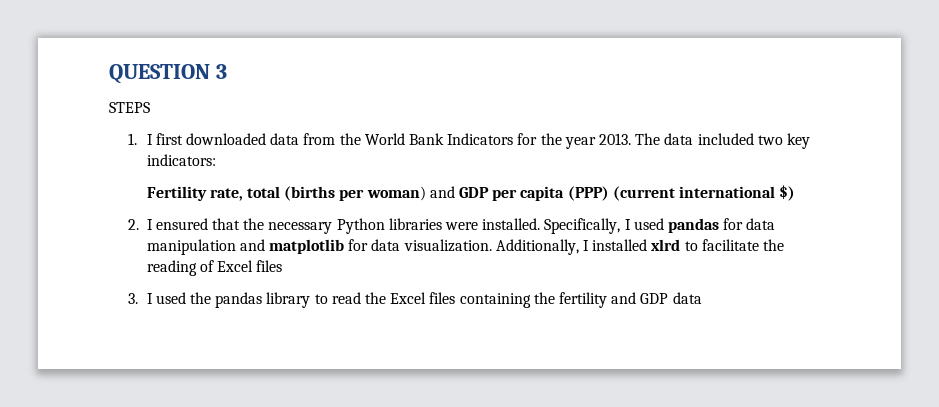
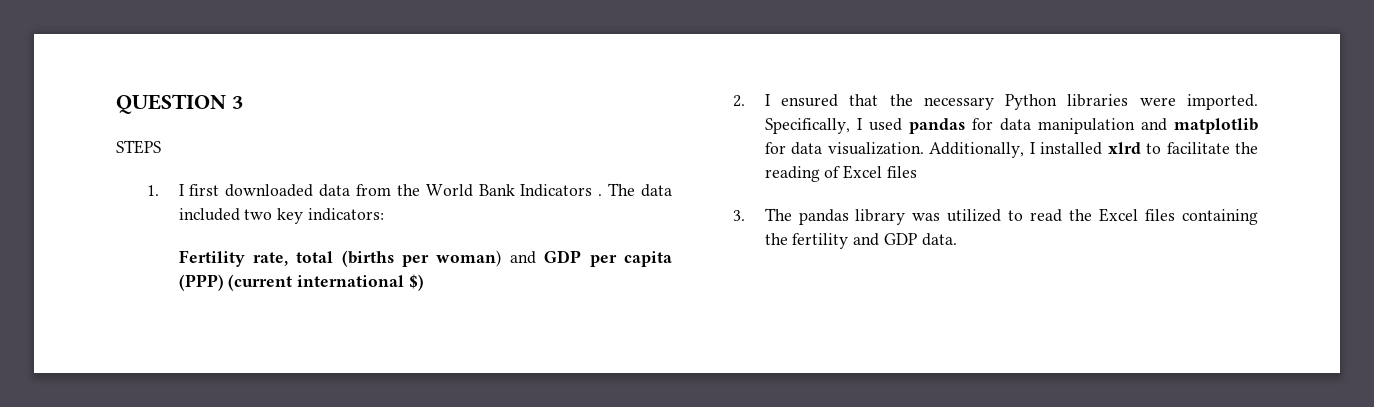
[517,133,631,149] for the year 2013. -> [598,194,603,196] .
[482,218,541,230] installed. -> [1187,94,1258,110] imported.
[146,292,311,308] I used the pandas library -> [764,208,1002,225] The pandas library was utilized
[672,292,702,304] data -> [921,233,957,246] data.

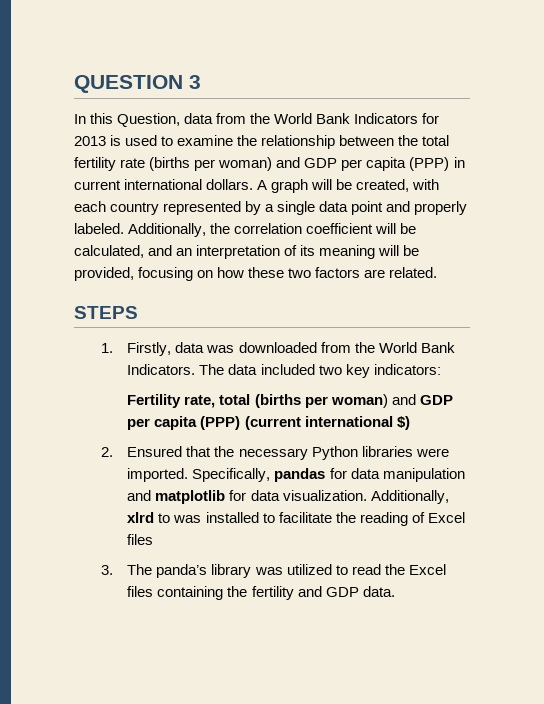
[116,140,161,154] [147,184,314,197] STEPS // 1. I first downloaded -> [74,113,181,127] In this Question,
[598,194,603,196] . -> [422,113,440,124] [74,135,450,149] [74,157,465,171] [74,179,440,193] [74,201,468,215] [74,223,417,237] [74,245,420,259] [74,267,438,281] [74,306,138,319] [100,342,455,356] [127,364,196,375] for 2013 is used to examine the relationship between the total fertility rate (births per woman) and GDP per capita (PPP) in current international dollars. A graph will be created, with each country represented by a single data point and properly labeled. Additionally, the correlation coefficient will be calculated, and an interpretation of its meaning will be provided, focusing on how these two factors are related. // STEPS // 1. Firstly, data was downloaded from the World Bank Indicators.
[764,94,838,107] I ensured -> [127,446,183,457] Ensured
[856,118,902,131] I used -> (271, 475) none
[1029,142,1141,155] I installed xlrd -> [127,512,259,523] xlrd to was installed
[798,209,849,225] pandas -> [156,564,208,578] panda’s

